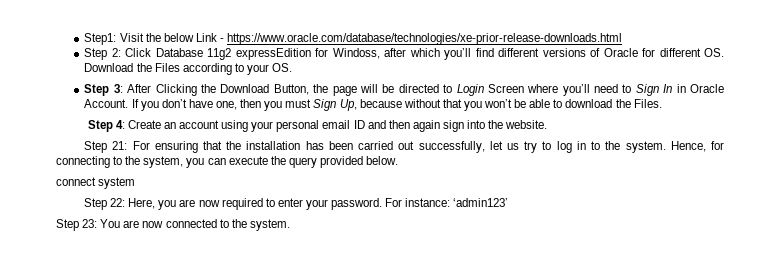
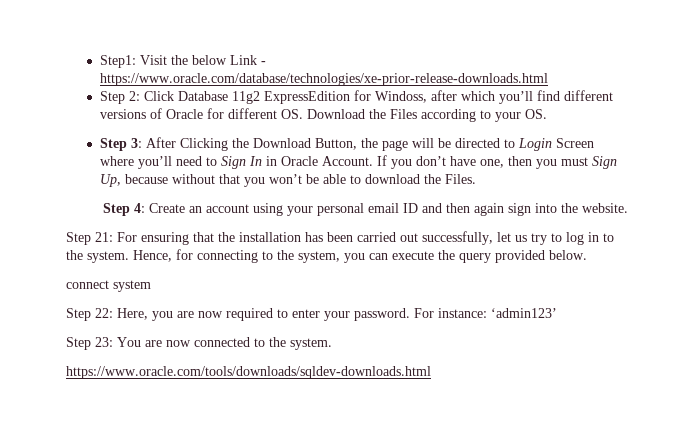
[235,48,311,60] expressEdition -> [263,91,350,104] ExpressEdition
(290, 225) none -> [66,366,431,379] // https://www.oracle.com/tools/downloads/sqldev-downloads.html

